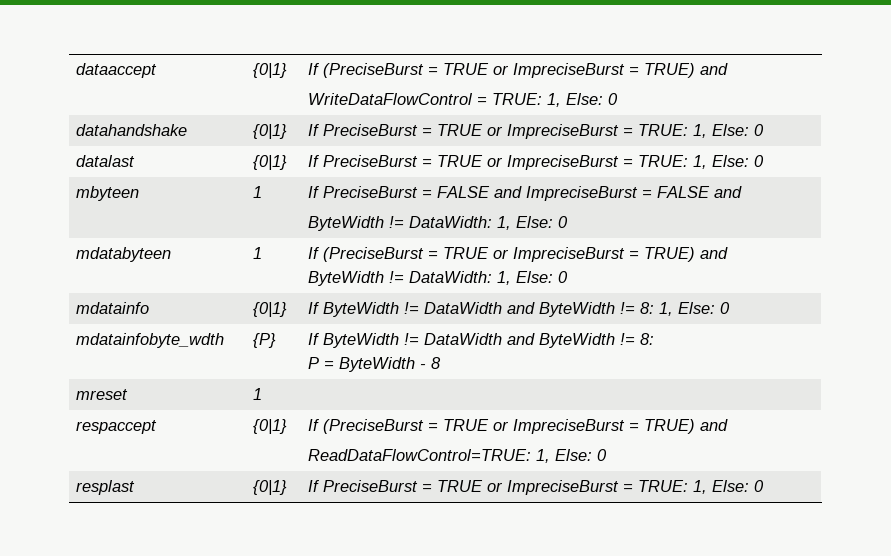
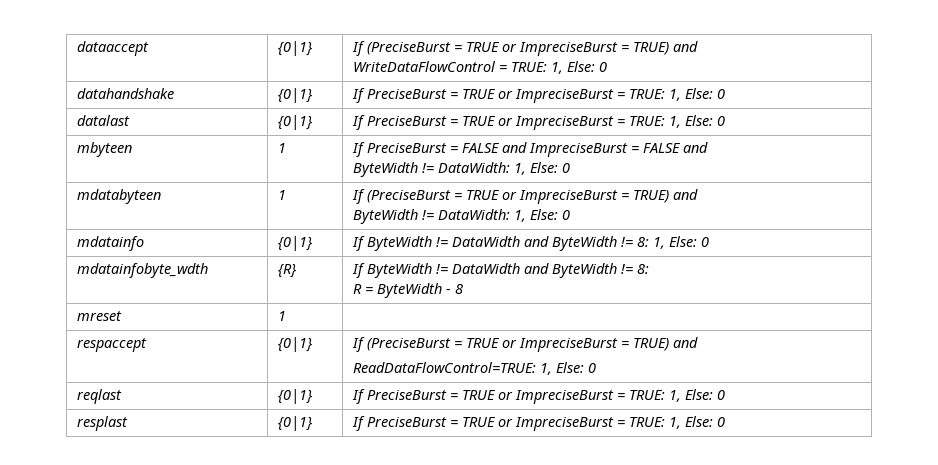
[253,333,277,348] {P} -> [278,264,297,278] {R}
[308,357,320,369] P -> [353,284,363,294] R
(608, 455) none -> [77,389,123,404] [278,389,313,404] [352,389,726,404] // reqlast | {0|1} | If PreciseBurst = TRUE or ImpreciseBurst = TRUE: 1, Else: 0

